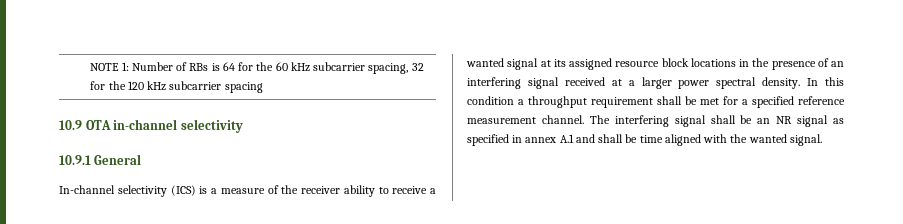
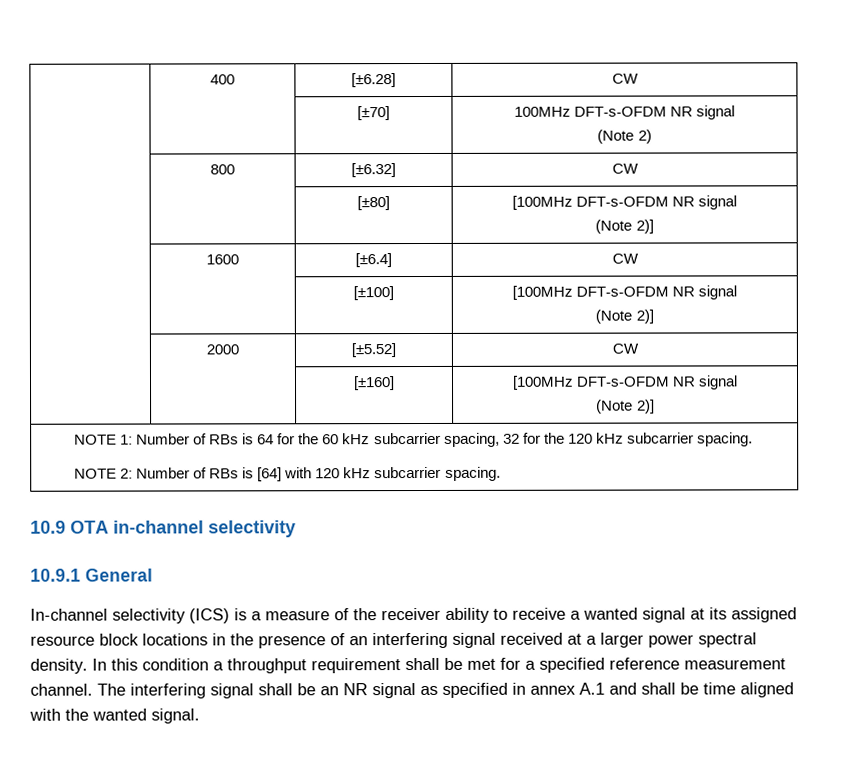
(90, 67) none -> [210,74,235,85] [351,73,396,88] [611,73,639,84] [357,106,390,121] [513,105,736,120] [597,129,652,144] [210,164,235,175] [351,163,396,178] [611,163,639,174] [357,196,390,211] [511,195,738,210] [595,219,654,234] [206,254,239,265] [355,253,392,268] [611,253,639,264] [353,286,394,301] [511,285,738,300] [595,309,654,324] [206,344,239,355] [351,343,396,358] [611,343,639,354] [353,376,395,391] [511,375,739,390] [596,399,655,414] | 400 | [±6.28] | CW // | | [±70] | 100MHz DFT-s-OFDM NR signal // (Note 2) // | 800 | [±6.32] | CW // | | [±80] | [100MHz DFT-s-OFDM NR signal // (Note 2)] // | 1600 | [±6.4] | CW // | | [±100] | [100MHz DFT-s-OFDM NR signal // (Note 2)] // | 2000 | [±5.52] | CW // | | [±160] | [100MHz DFT-s-OFDM NR signal // (Note 2)] //
[224,82,263,93] spacing -> [696,432,753,447] [73,466,501,482] spacing. // NOTE 2: Number of RBs is [64] with 120 kHz subcarrier spacing.

